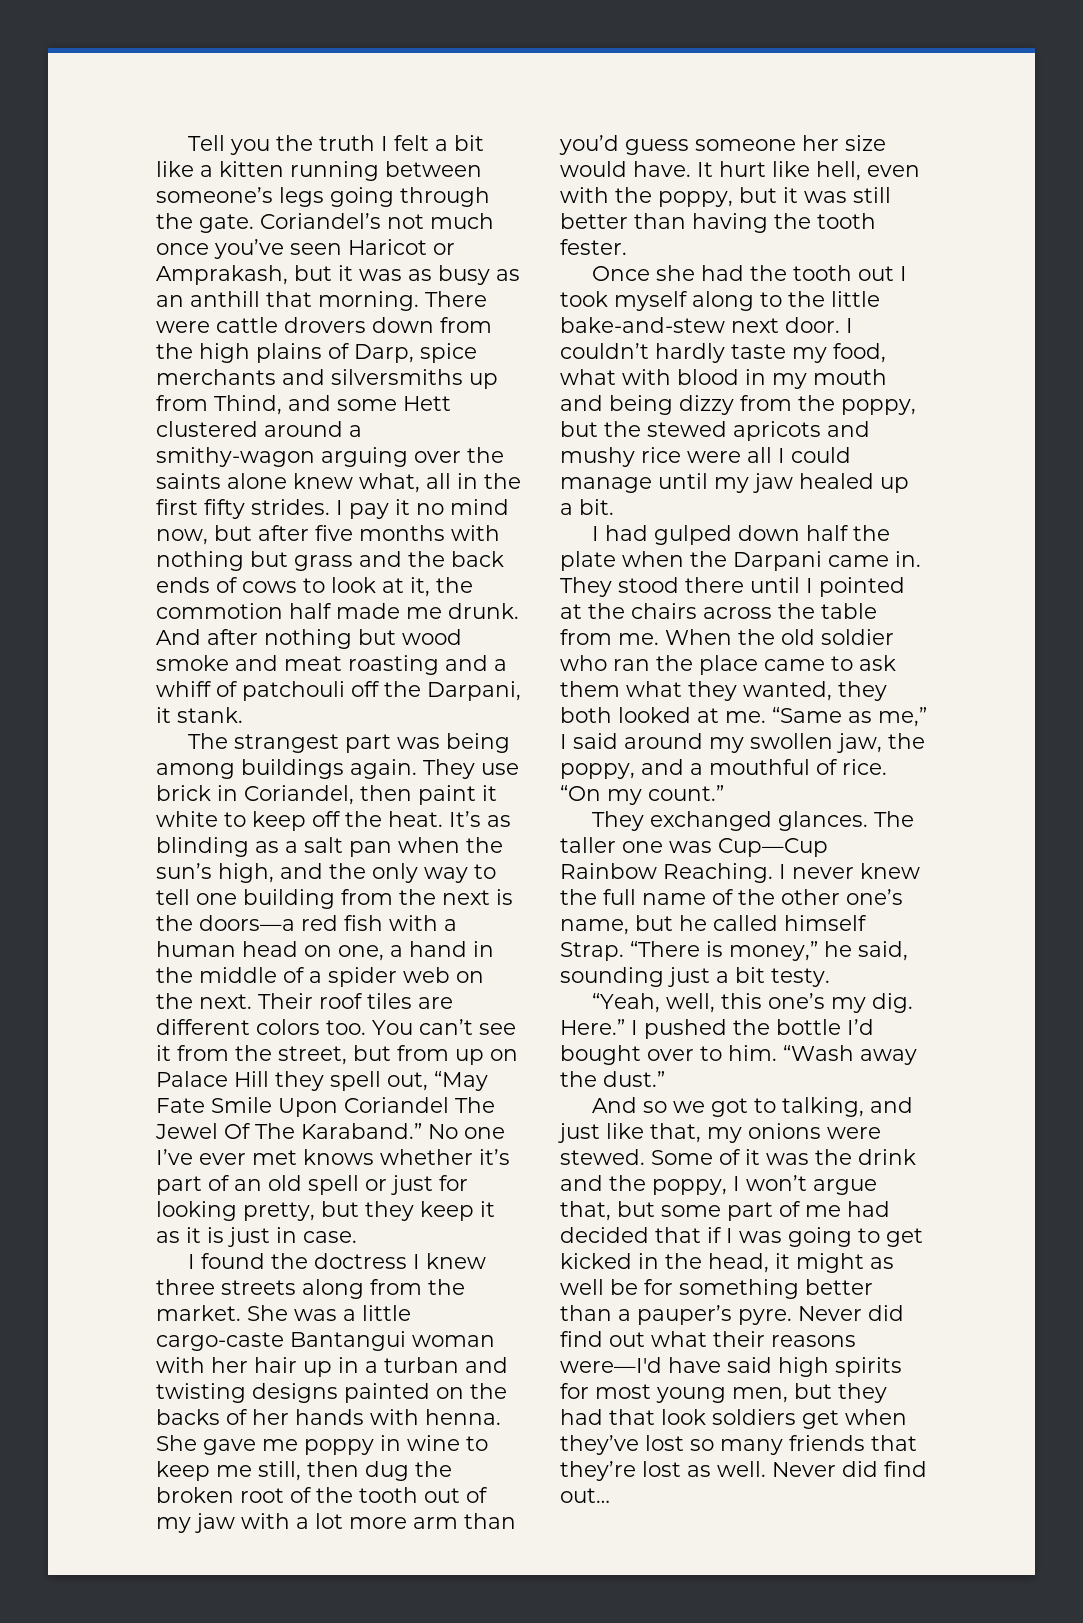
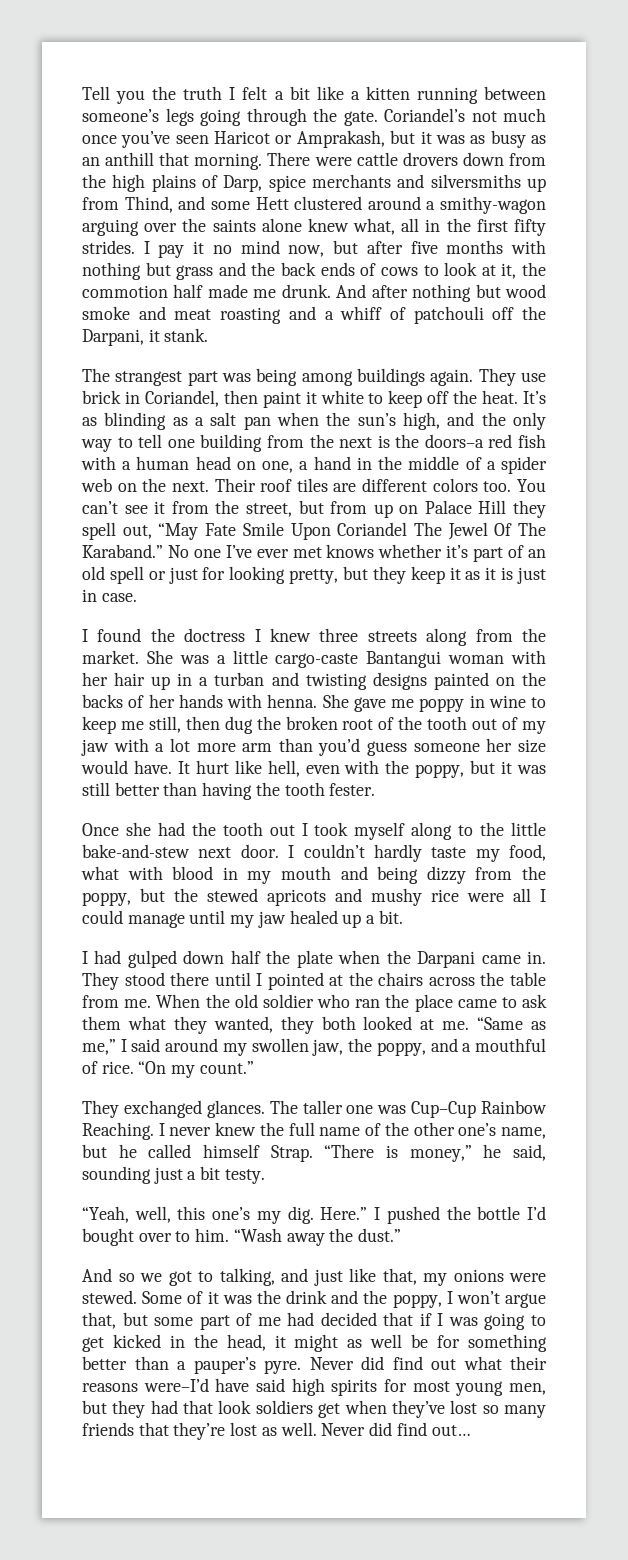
[199,915,295,931] doors—a -> [424,434,484,448] doors–a
[718,838,828,857] Cup—Cup -> [411,1101,477,1118] Cup–Cup
[560,1357,662,1373] were—I'd -> [143,1378,209,1392] were–I’d

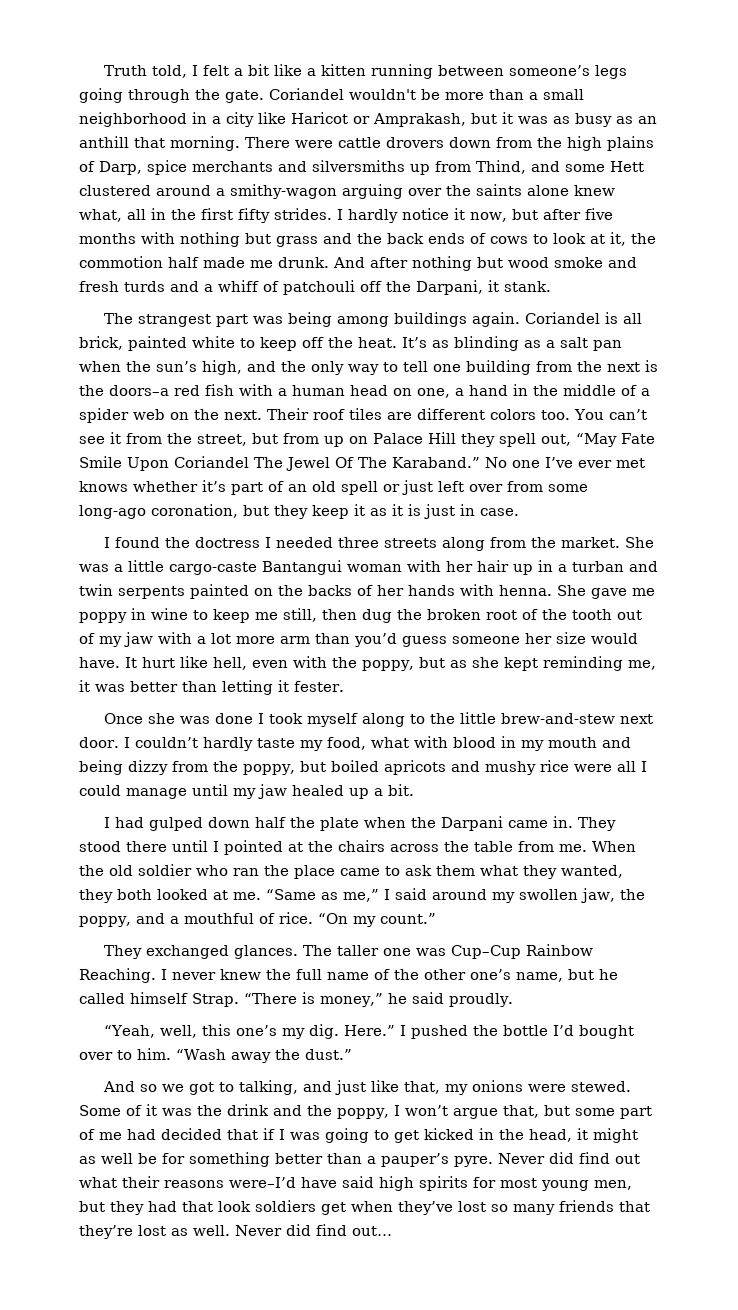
[82,86,223,104] Tell you the truth -> [103,65,187,78] Truth told,
[384,108,546,122] [82,131,209,148] Coriandel’s not much once you’ve seen -> [269,88,584,100] [79,112,286,127] Coriandel wouldn't be more than a small neighborhood in a city like
[158,240,280,258] pay it no mind -> [348,208,465,223] hardly notice it
[174,307,282,324] meat roasting -> [79,281,165,292] fresh turds
[478,368,546,386] [82,390,317,408] They use brick in Coriandel, then paint it -> [524,312,642,324] [79,336,187,351] Coriandel is all brick, painted
[202,566,339,584] for looking pretty, -> [438,481,588,492] [79,504,238,519] left over from some long-ago coronation,
[270,628,311,642] knew -> [275,537,333,548] needed
[305,672,427,690] twisting designs -> [79,584,185,599] twin serpents
[501,761,546,774] [82,782,325,800] it was still better than having the tooth -> [449,656,656,671] [79,680,289,695] as she kept reminding me, it was better than letting it
[157,822,295,836] had the tooth out -> [179,713,253,724] was done
[82,844,190,858] bake-and-stew -> [500,713,615,724] brew-and-stew
[174,888,258,902] the stewed -> [330,760,379,772] boiled
[513,1144,546,1161] [82,1166,265,1184] said, sounding just a bit testy. -> [411,992,513,1007] said proudly.

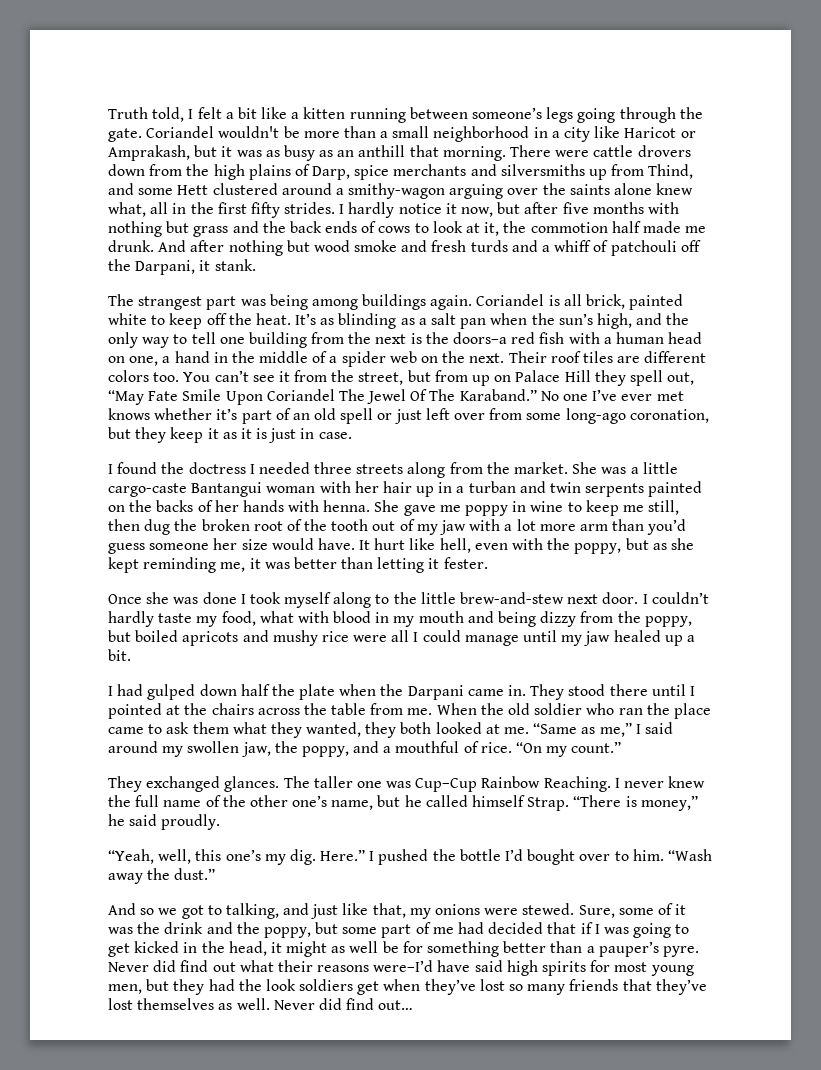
[79,1105,121,1116] Some -> [578,905,654,918] Sure, some
[393,1105,539,1119] I won’t argue that, -> (311, 932) none
[182,1201,213,1212] that -> [238,979,262,991] the
[79,1225,166,1239] they’re lost -> [655,979,707,995] [108,998,215,1010] they’ve lost themselves

